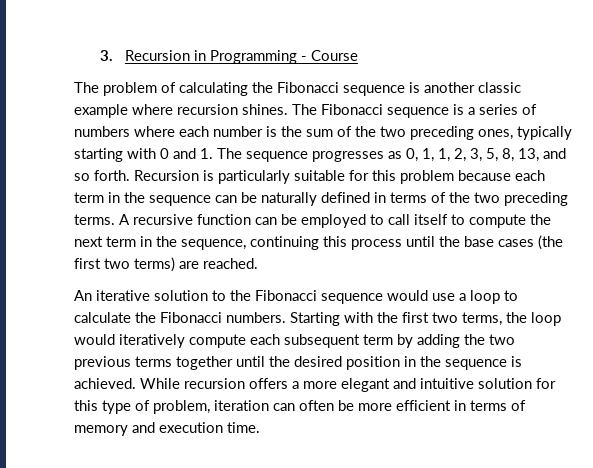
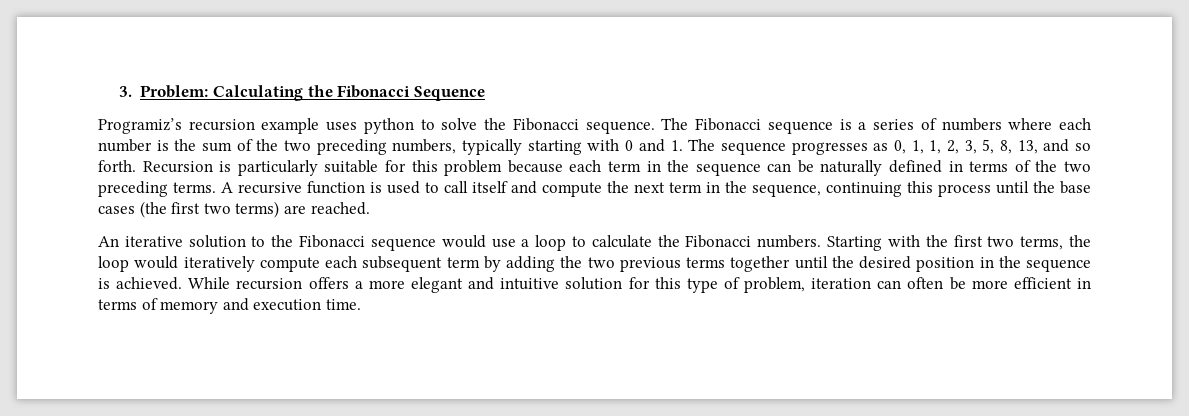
[125,50,359,64] [74,82,521,96] [74,104,288,118] Recursion in Programming - Course // The problem of calculating the Fibonacci sequence is another classic example where recursion shines. -> [140,85,485,101] [98,118,655,134] Problem: Calculating the Fibonacci Sequence // Programiz’s recursion example uses python to solve the Fibonacci sequence.
[478,129,513,140] ones, -> [392,139,457,154] numbers,
[255,214,366,228] can be employed -> [370,181,420,194] is used
[451,214,465,225] to -> [511,181,537,194] and

